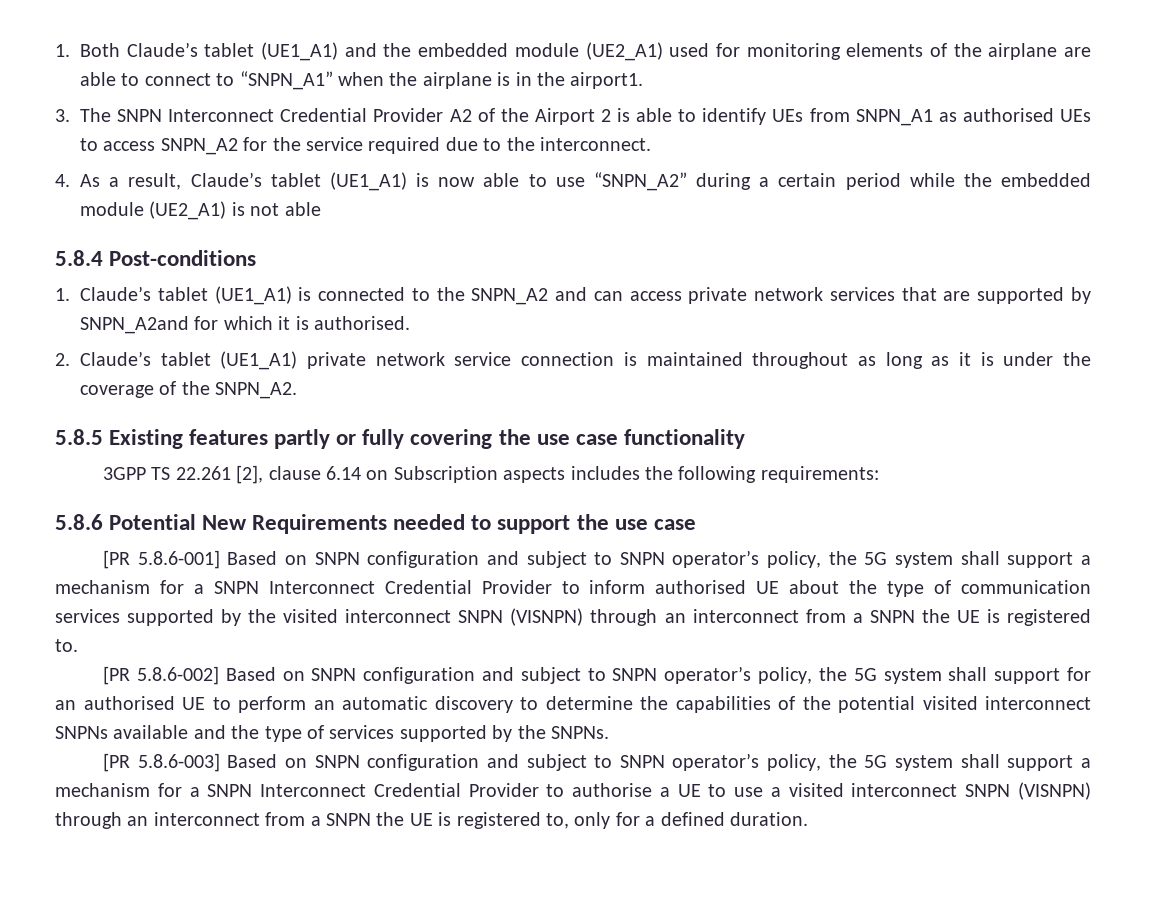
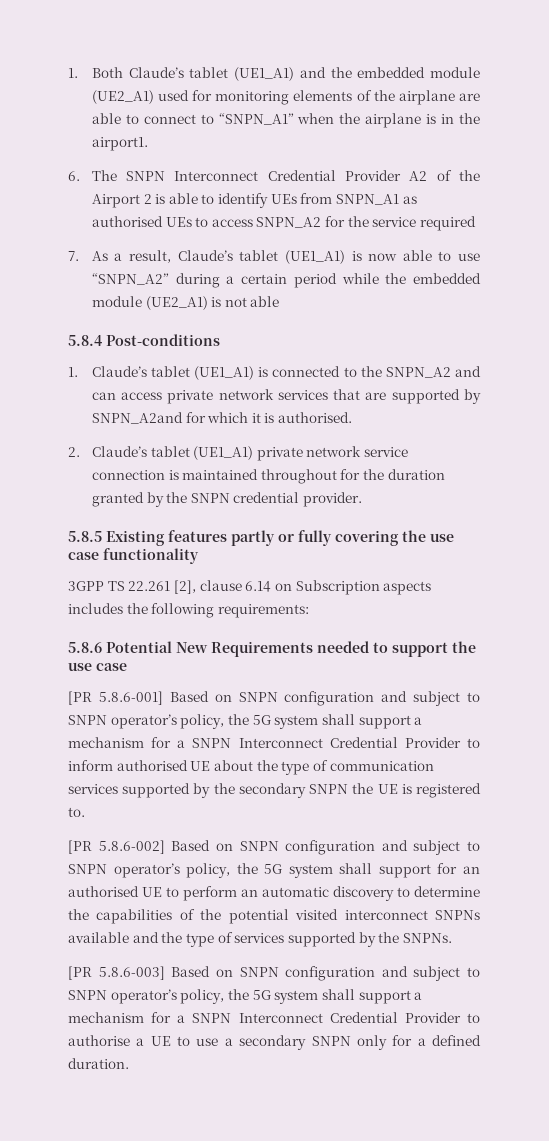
[55,109,70,122] 3. -> [68,171,80,181] 6.
[445,137,651,151] [55,174,70,187] due to the interconnect. // 4. -> [68,251,79,261] // 7.
[857,352,1091,369] [80,381,298,399] as long as it is under the coverage of the SNPN_A2. -> [340,469,445,480] [91,492,363,507] for the duration granted by the SNPN credential provider.
[283,608,863,626] visited interconnect SNPN (VISNPN) through an interconnect from a -> [238,783,306,798] secondary
[788,782,1091,800] [55,812,569,829] visited interconnect SNPN (VISNPN) through an interconnect from a SNPN the UE is registered to, -> [239,1035,351,1050] secondary SNPN

